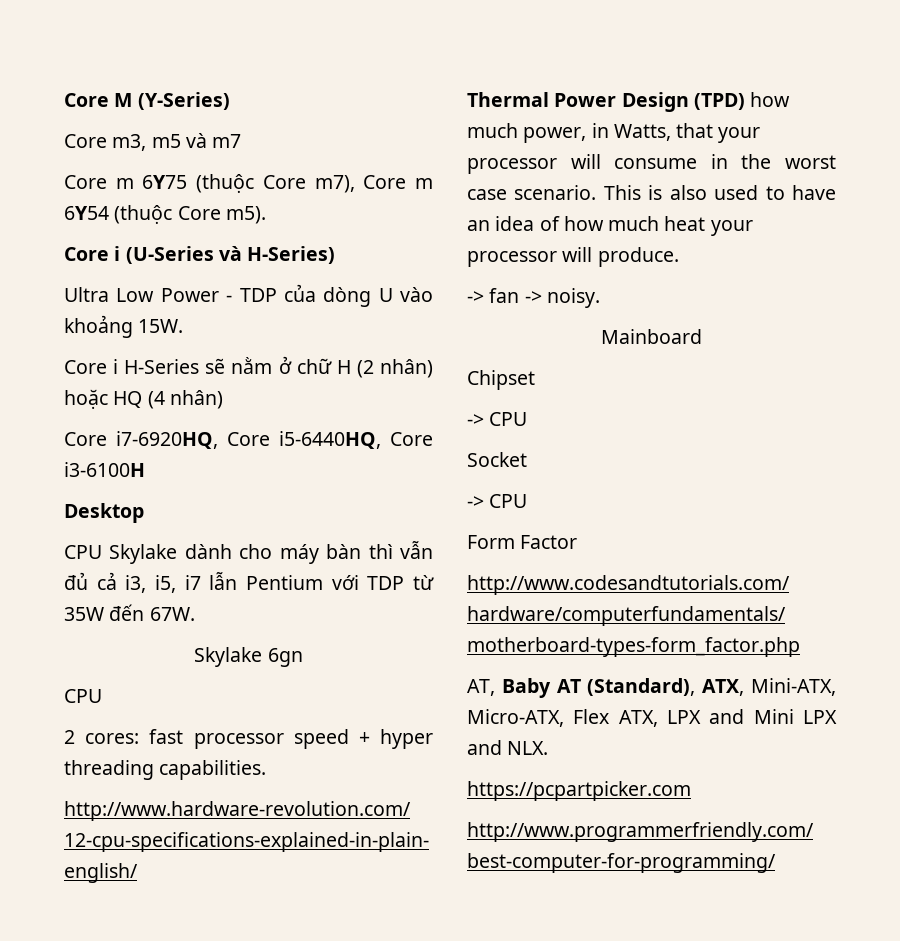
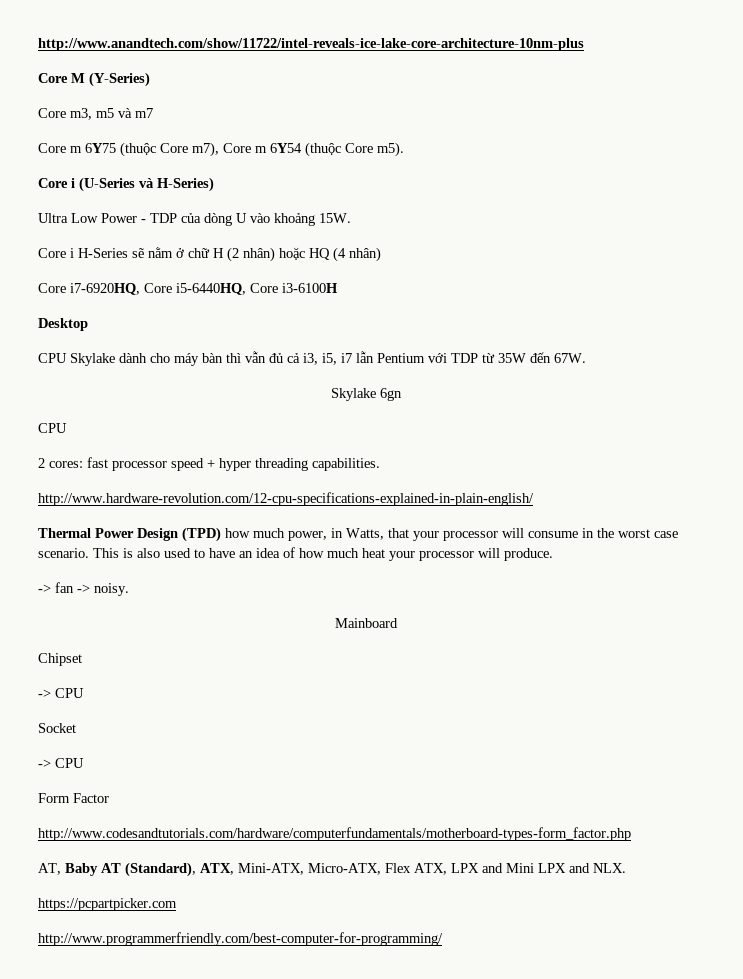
(64, 100) none -> [38,38,584,51] http://www.anandtech.com/show/11722/intel-reveals-ice-lake-core-architecture-10nm-plus //

